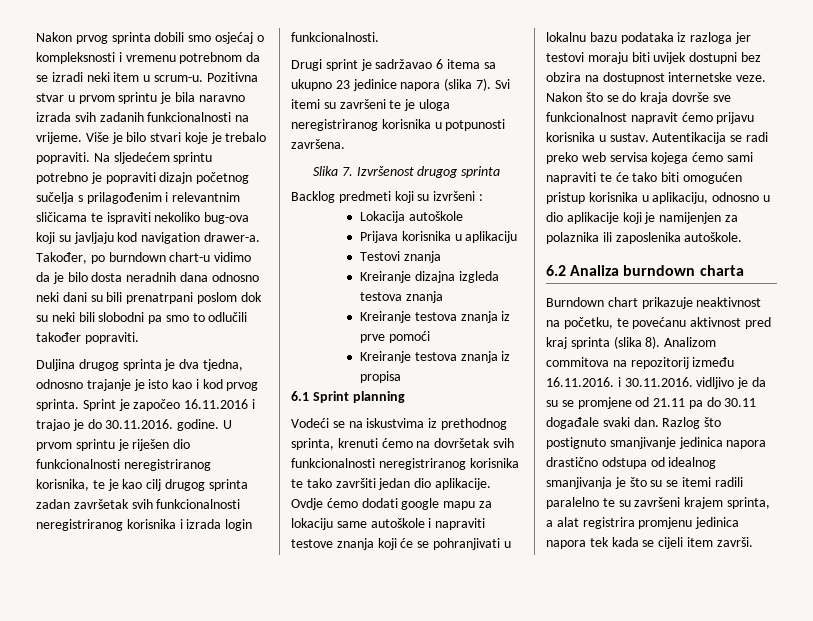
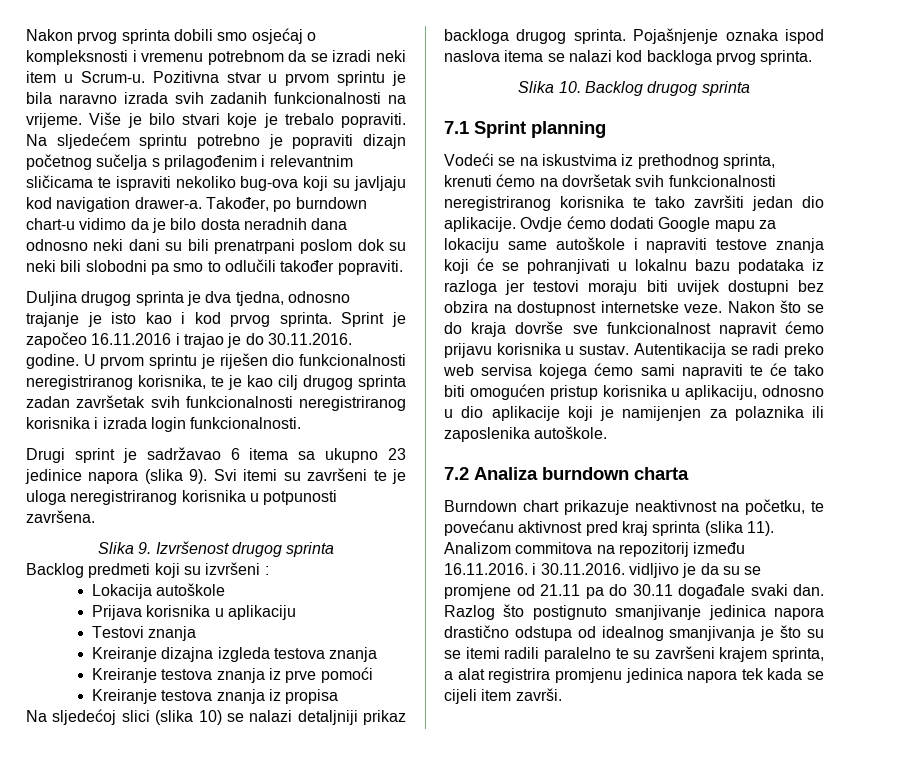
[153,75,203,82] scrum-u. -> [80,71,145,83] Scrum-u.
[475,78,491,91] 7). -> [189,469,208,484] 9).
[341,167,353,176] 7. -> [138,542,152,554] 9.
[291,391,309,401] 6.1 -> [26,709,406,725] [444,28,824,44] [444,50,813,65] [518,81,750,96] [444,121,469,134] Na sljedećoj slici (slika 10) se nalazi detaljniji prikaz backloga drugog sprinta. Pojašnjenje oznaka ispod naslova itema se nalazi kod backloga prvog sprinta. // Slika 10. Backlog drugog sprinta // 7.1
[401,498,440,510] google -> [658,217,711,232] Google
[546,265,566,276] 6.2 -> [444,467,469,480] 7.2
[645,336,661,349] 8). -> [746,521,774,536] 11).

